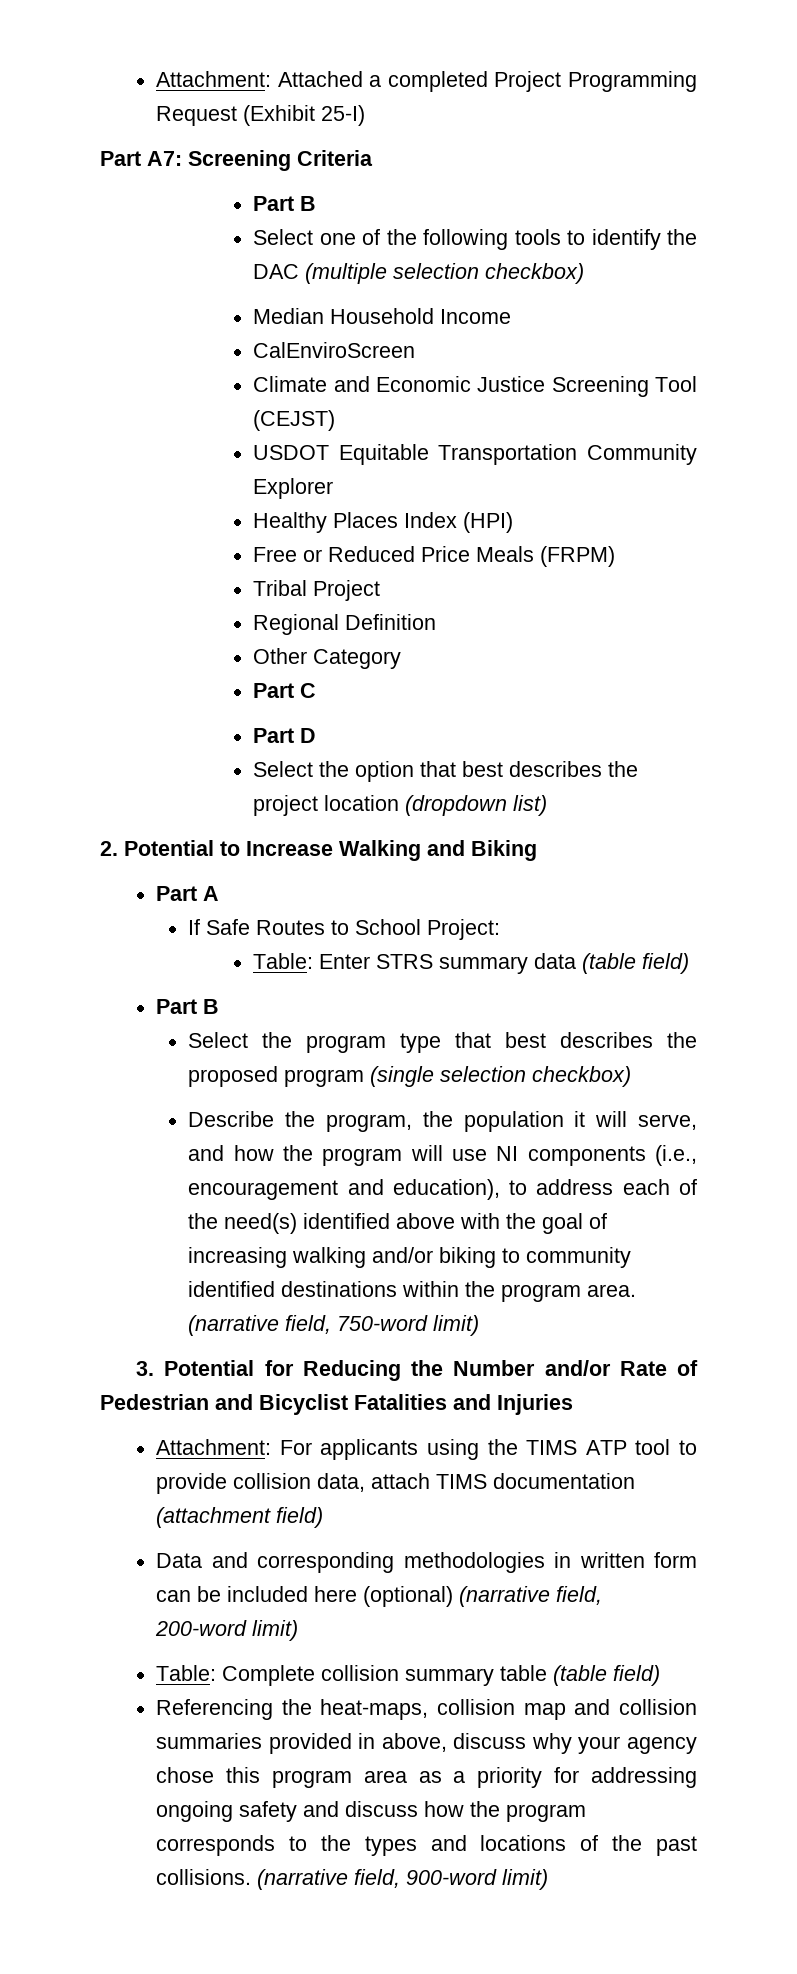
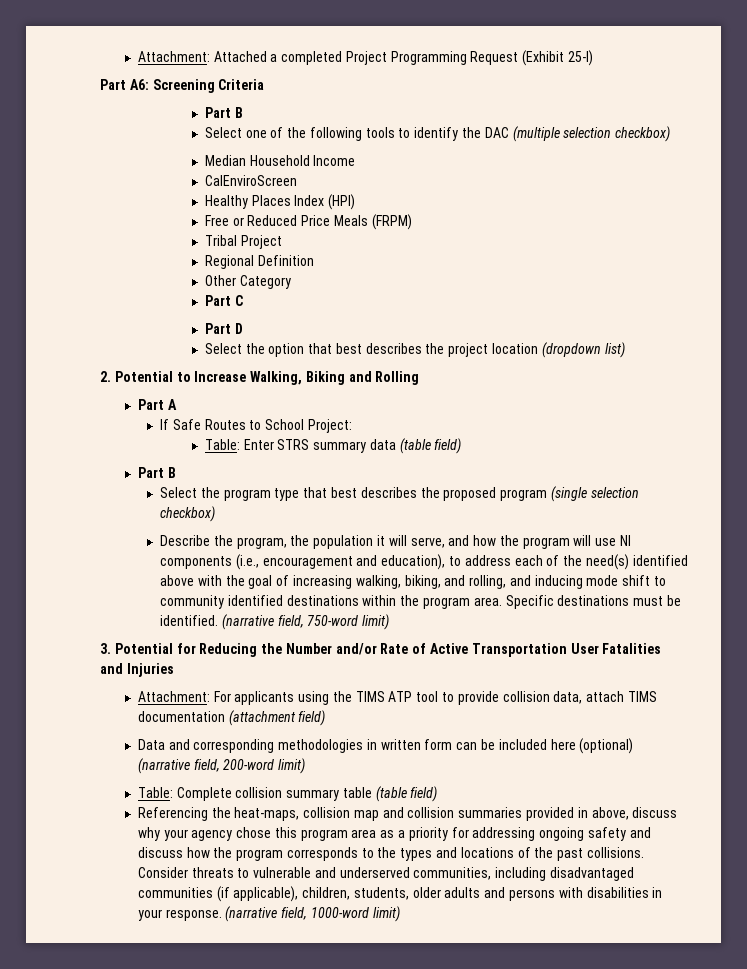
[147,151,182,166] A7: -> [129,79,149,90] A6:
[253,376,697,397] [253,410,336,431] [253,444,697,465] [253,478,334,499] // Climate and Economic Justice Screening Tool (CEJST) // USDOT Equitable Transportation Community Explorer -> (297, 180) none
[339,840,537,861] Walking and Biking -> [250,371,420,385] Walking, Biking and Rolling
[292,1247,497,1268] walking and/or biking -> [355,575,651,589] walking, biking, and rolling, and inducing mode shift
(637, 1290) none -> [505,595,681,609] [160,615,219,626] Specific destinations must be identified.
[100,1394,348,1415] Pedestrian and Bicyclist -> [430,643,599,657] Active Transportation User
[257,1869,498,1890] (narrative field, 900-word -> [137,867,634,881] [137,886,663,902] [137,906,369,922] Consider threats to vulnerable and underserved communities, including disadvantaged communities (if applicable), children, students, older adults and persons with disabilities in your response. (narrative field, 1000-word

